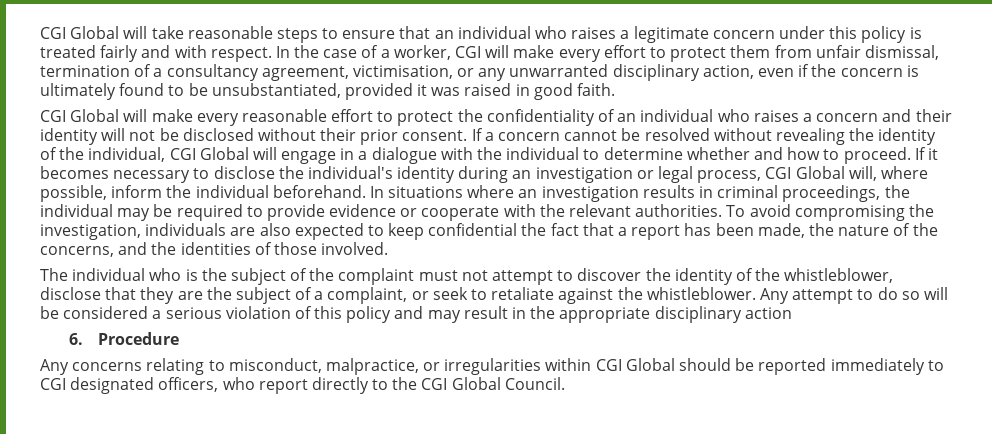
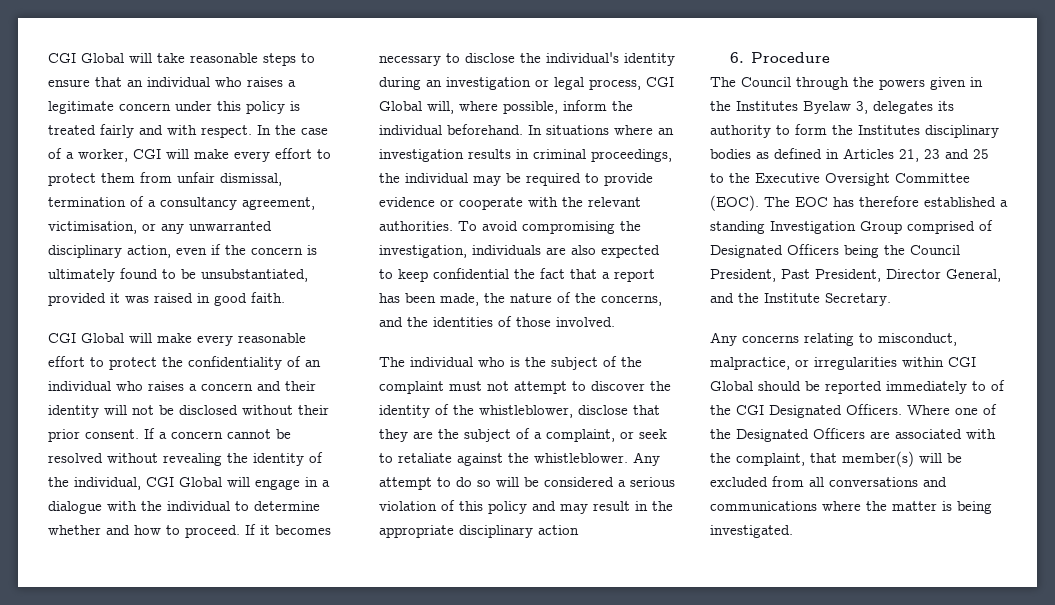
(180, 338) none -> [710,77,983,90] [710,101,954,114] [710,124,999,138] [710,148,989,162] [710,173,970,186] [710,195,1008,211] [710,220,993,234] [710,244,960,258] [710,269,1001,282] [710,293,891,306] // The Council through the powers given in the Institutes Byelaw 3, delegates its authority to form the Institutes disciplinary bodies as defined in Articles 21, 23 and 25 to the Executive Oversight Committee (EOC). The EOC has therefore established a standing Investigation Group comprised of Designated Officers being the Council President, Past President, Director General, and the Institute Secretary.
[40,377,565,394] CGI designated officers, who report directly to the CGI Global Council. -> [991,380,1005,391] [710,404,997,418] [710,428,996,442] [710,451,962,467] [710,476,947,487] [710,501,992,514] [710,525,793,538] of the CGI Designated Officers. Where one of the Designated Officers are associated with the complaint, that member(s) will be excluded from all conversations and communications where the matter is being investigated.

